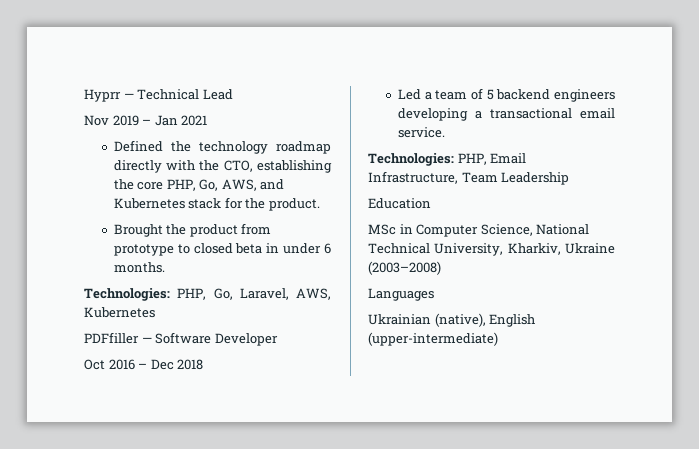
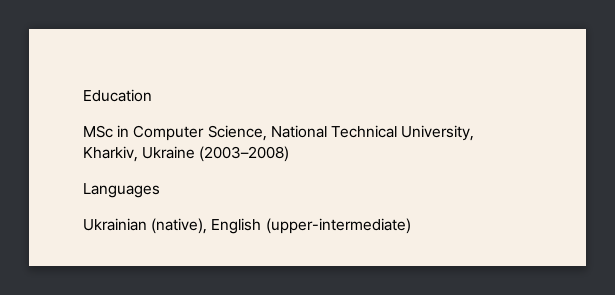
[84,89,233,102] [84,115,208,126] [113,140,331,154] [113,160,333,173] [113,179,285,191] [113,197,320,211] [113,223,272,237] [113,243,331,256] [113,262,165,273] [84,288,331,301] [84,307,155,318] [84,332,278,346] [84,359,204,370] [397,88,615,102] [397,108,615,121] [397,127,445,138] [368,153,527,166] [368,171,570,185] Hyprr — Technical Lead // Nov 2019 – Jan 2021 // Defined the technology roadmap directly with the CTO, establishing the core PHP, Go, AWS, and Kubernetes stack for the product. // Brought the product from prototype to closed beta in under 6 months. // Technologies: PHP, Go, Laravel, AWS, Kubernetes // PDFfiller — Software Developer // Oct 2016 – Dec 2018 // Led a team of 5 backend engineers developing a transactional email service. // Technologies: PHP, Email Infrastructure, Team Leadership // -> (83, 95) none

